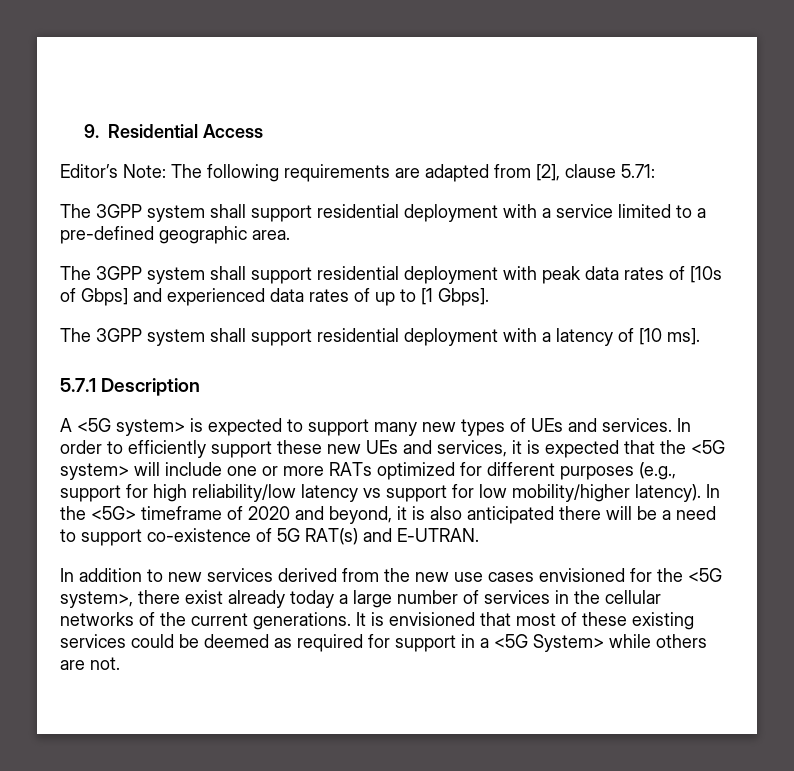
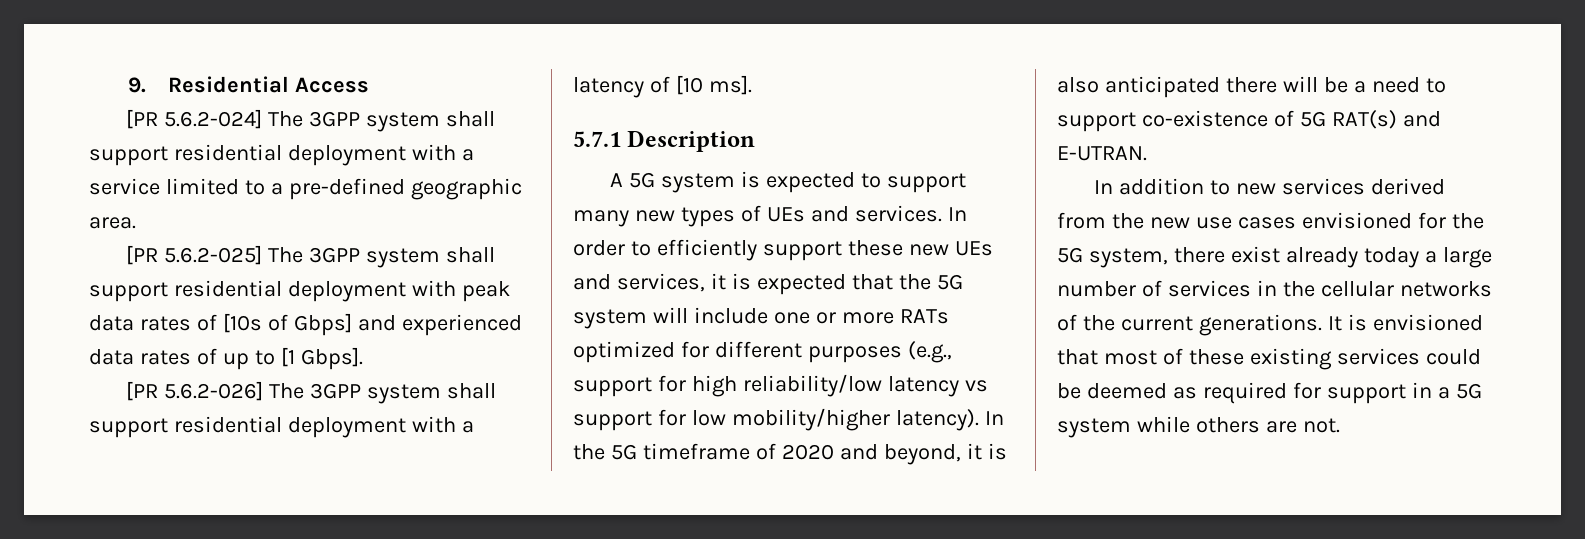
[60,164,655,182] Editor’s Note: The following requirements are adapted from [2], clause 5.71: // -> [126,109,263,129] [PR 5.6.2-024]
(290, 235) none -> [126,245,263,265] [PR 5.6.2-025]
(489, 297) none -> [126,381,264,401] [PR 5.6.2-026]
[77,418,185,436] <5G system> -> [629,172,736,193] 5G system
[691,440,725,454] [60,463,129,480] <5G system> -> [936,274,963,290] [573,309,647,329] 5G system
[91,506,136,520] <5G> -> [610,444,637,460] 5G
[688,568,722,582] [60,591,133,608] <5G system>, -> [1057,247,1168,268] 5G system,
[494,634,604,652] <5G System> -> [1455,383,1482,399] [1057,418,1131,438] 5G system

